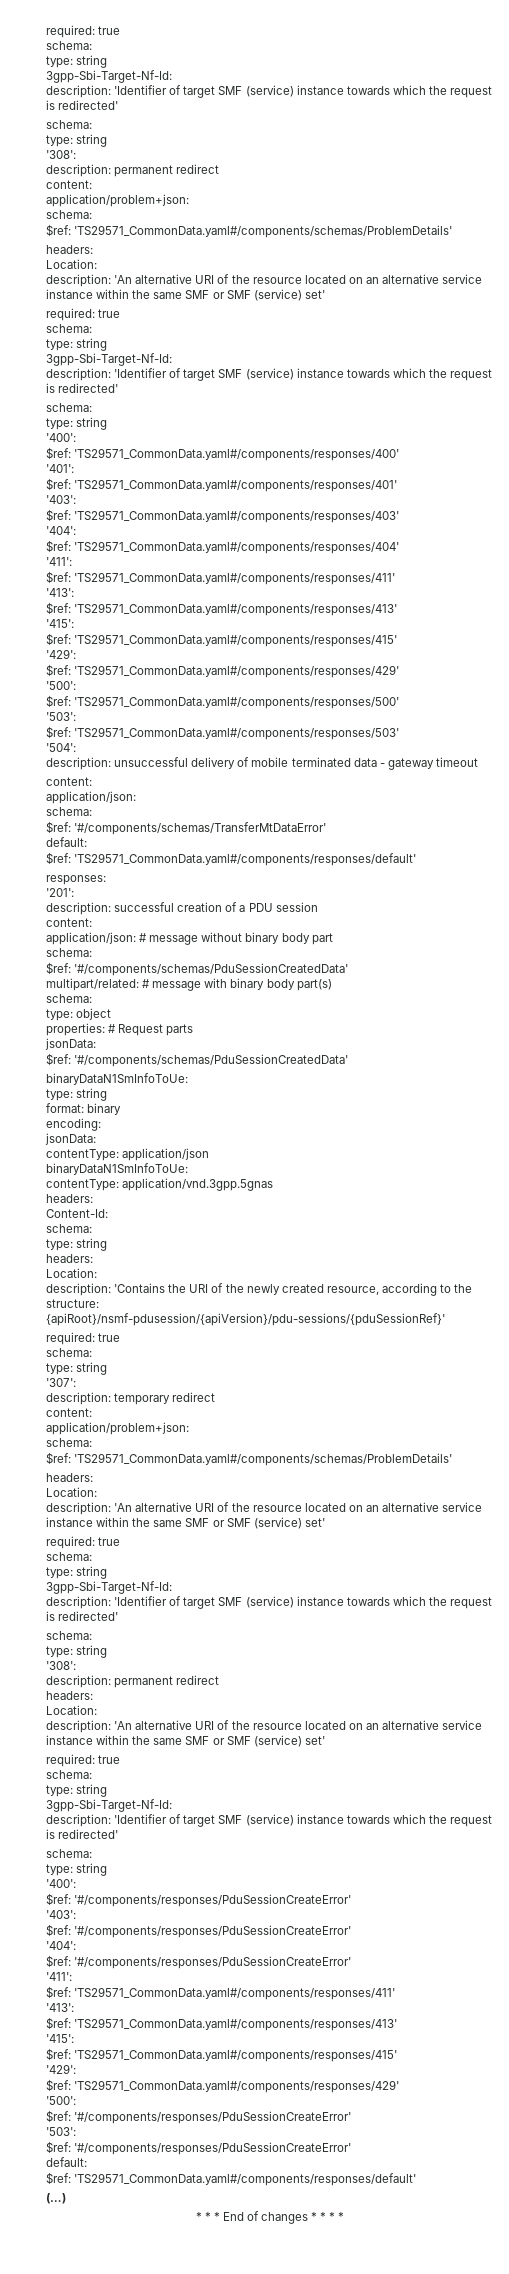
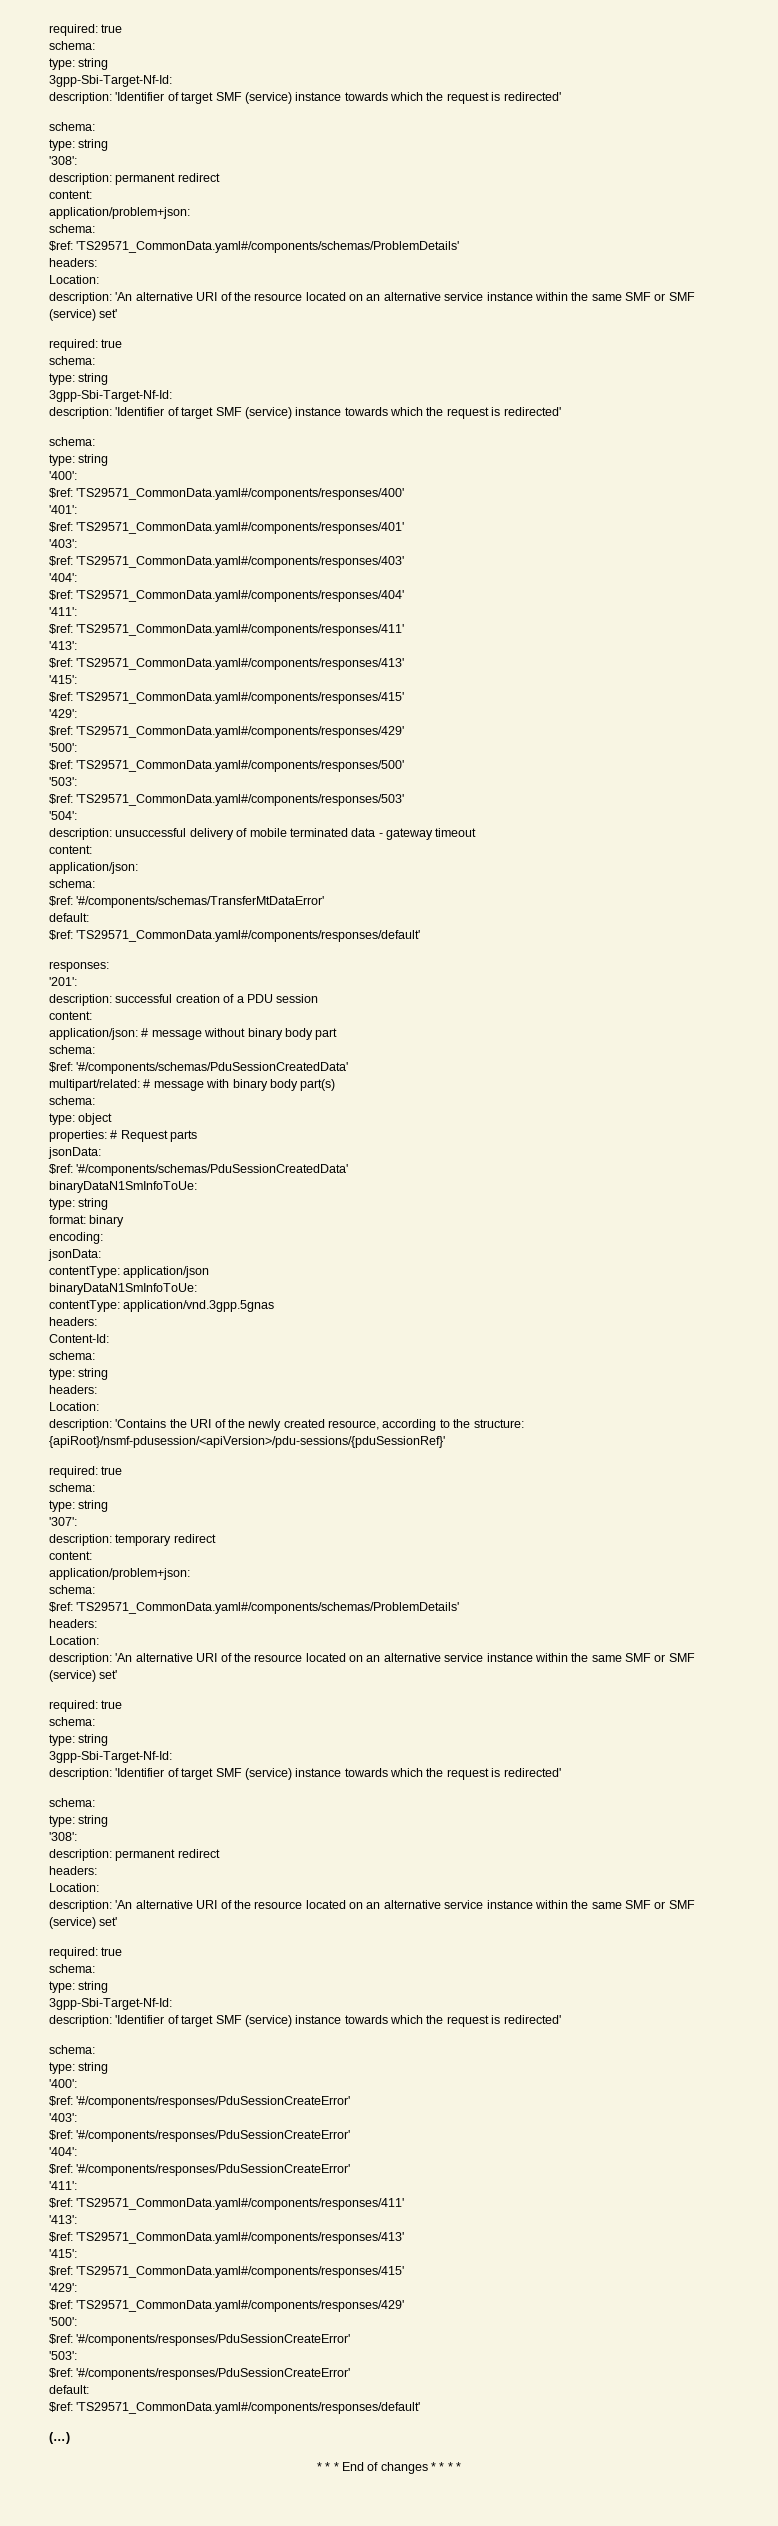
[46,1313,445,1326] {apiRoot}/nsmf-pdusession/{apiVersion}/pdu-sessions/{pduSessionRef}' -> [49,1436,445,1448] {apiRoot}/nsmf-pdusession/<apiVersion>/pdu-sessions/{pduSessionRef}'

